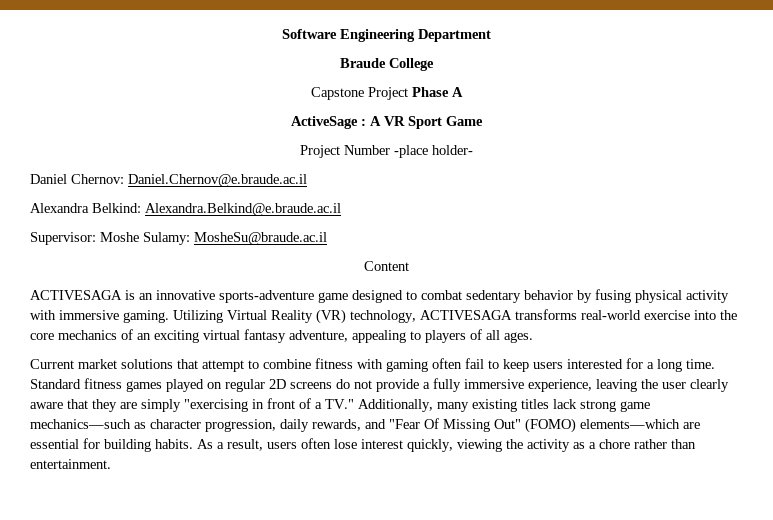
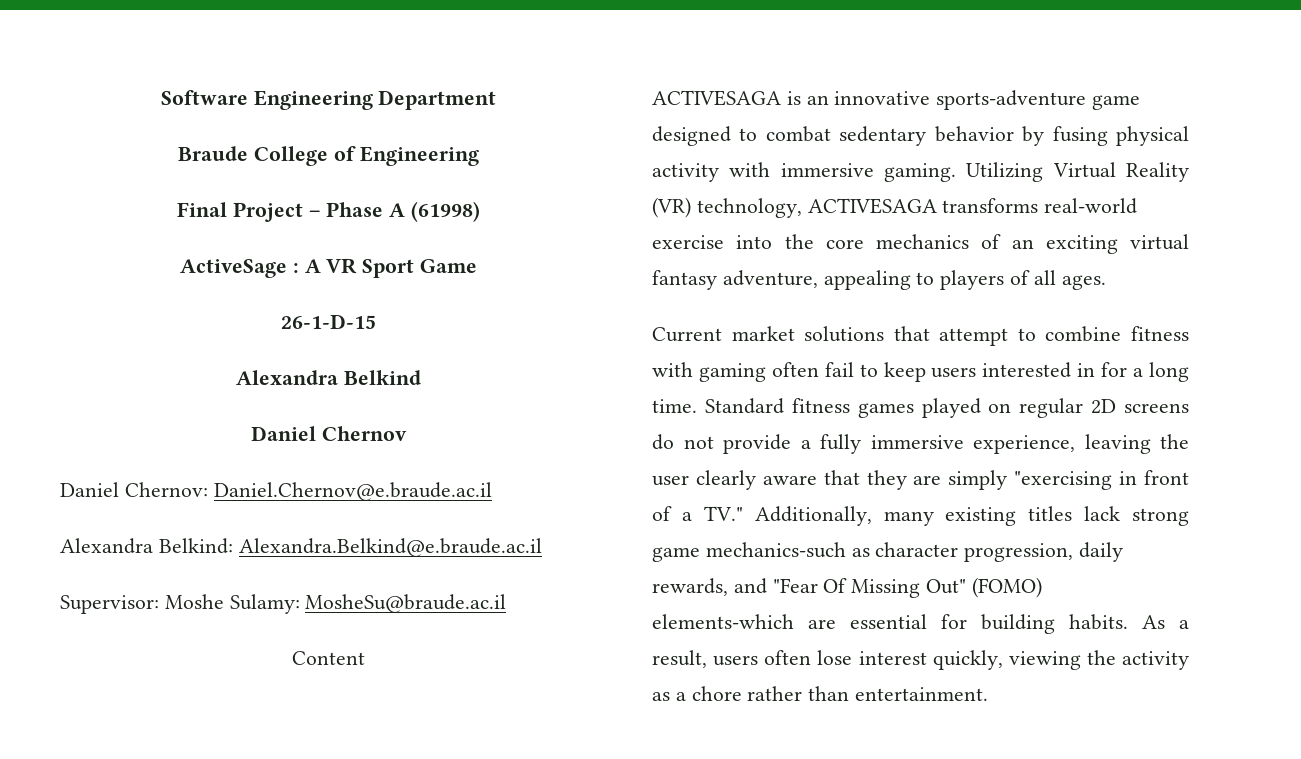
[311,87,408,100] // Capstone Project -> [333,146,479,166] [177,202,321,222] of Engineering // Final Project –
(463, 92) none -> [410,201,480,222] (61998)
[300,145,473,158] Project Number -place holder- -> [281,314,376,329] [236,370,421,385] [251,426,407,441] 26-1-D-15 // Alexandra Belkind // Daniel Chernov
(623, 364) none -> [1077,363,1096,377] in
[30,419,131,429] mechanics—such -> [705,542,846,558] mechanics-such
[580,419,680,429] elements—which -> [652,614,794,629] elements-which

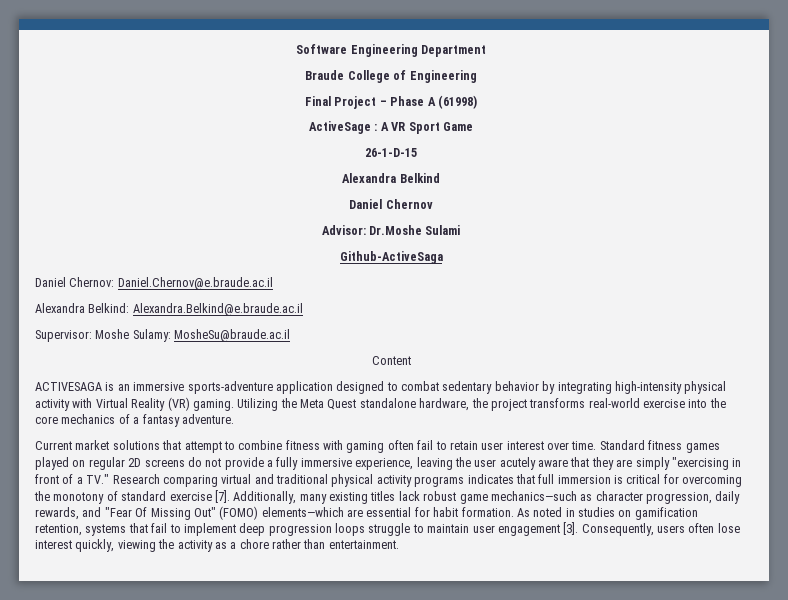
(407, 433) none -> [321,225,461,235] [339,251,443,264] // Advisor: Dr.Moshe Sulami // Github-ActiveSaga
[834,90,1141,110] innovative sports-adventure game -> [133,381,333,394] immersive sports-adventure application
[1052,126,1108,146] fusing -> [557,381,682,394] integrating high-intensity
[780,162,1189,182] [652,197,937,218] immersive gaming. Utilizing Virtual Reality (VR) technology, ACTIVESAGA -> [95,397,527,411] Virtual Reality (VR) gaming. Utilizing the Meta Quest standalone hardware, the project
[1011,234,1189,254] [652,270,1106,290] an exciting virtual fantasy adventure, appealing to players of all ages. -> [133,414,234,427] a fantasy adventure.
[883,362,1189,382] keep users interested in for a long -> [449,441,569,450] retain user interest over
[695,470,756,490] clearly -> [499,457,536,470] acutely
(743, 513) none -> [112,474,743,487] [34,490,230,504] Research comparing virtual and traditional physical activity programs indicates that full immersion is critical for overcoming the monotony of standard exercise [7].
[1132,508,1189,526] [652,542,846,562] strong game mechanics-such -> [423,491,577,504] robust game mechanics—such
[652,614,794,629] elements-which -> [261,507,344,517] elements—which
[981,614,1189,634] [652,650,707,668] building habits. As a result, -> [433,507,698,520] [35,522,654,536] habit formation. As noted in studies on gamification retention, systems that fail to implement deep progression loops struggle to maintain user engagement [3]. Consequently,

